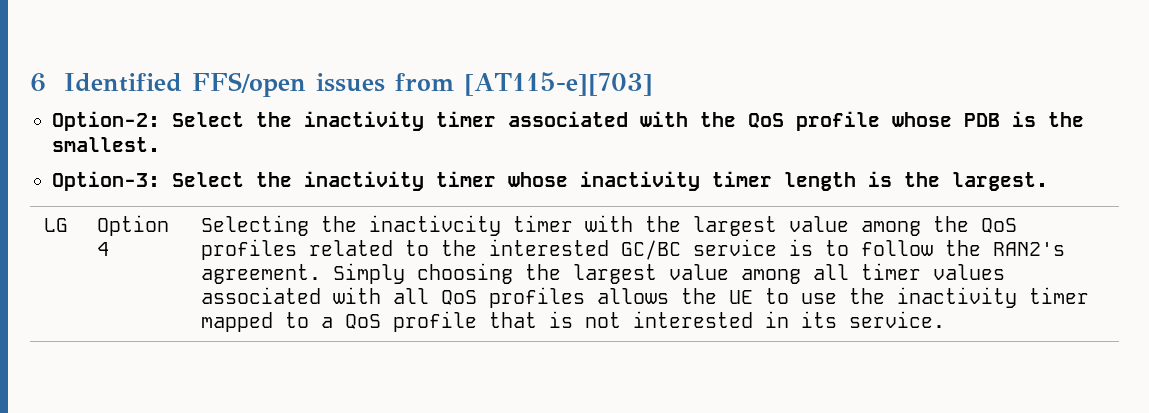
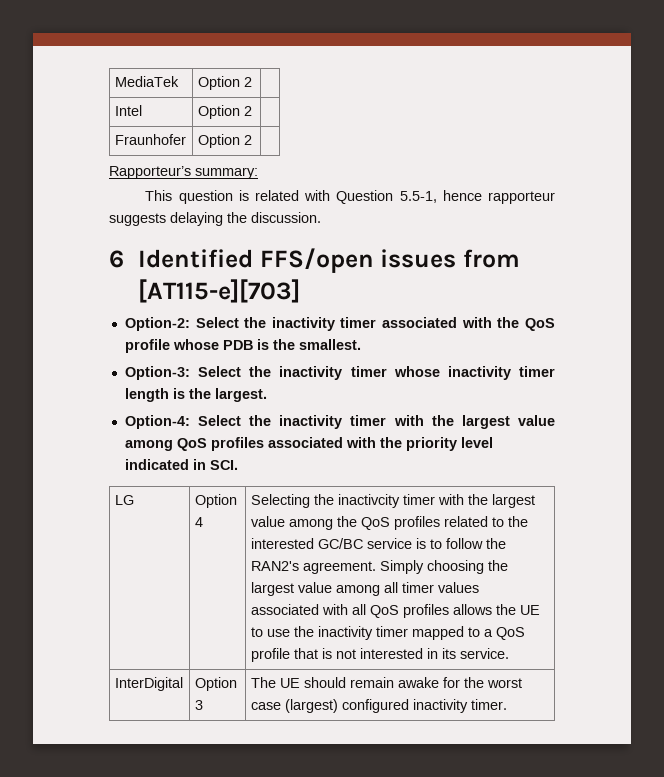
(30, 82) none -> [114,76,179,87] [197,76,252,90] [114,105,142,116] [197,105,252,119] [114,134,186,145] [197,134,252,148] [109,166,258,179] [145,190,555,204] [109,212,321,226] MediaTek | Option 2 | // Intel | Option 2 | // Fraunhofer | Option 2 | // Rapporteur’s summary: // This question is related with Question 5.5-1, hence rapporteur suggests delaying the discussion. //
(1048, 181) none -> [124,415,556,429] [124,437,493,451] [124,459,238,470] // Option-4: Select the inactivity timer with the largest value among QoS profiles associated with the priority level indicated in SCI.
(946, 319) none -> [114,677,183,691] [194,677,237,691] [194,700,203,710] [250,677,522,688] [250,699,507,713] // InterDigital | Option 3 | The UE should remain awake for the worst case (largest) configured inactivity timer.

